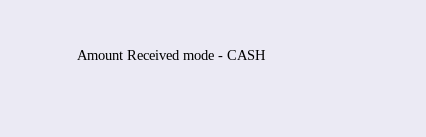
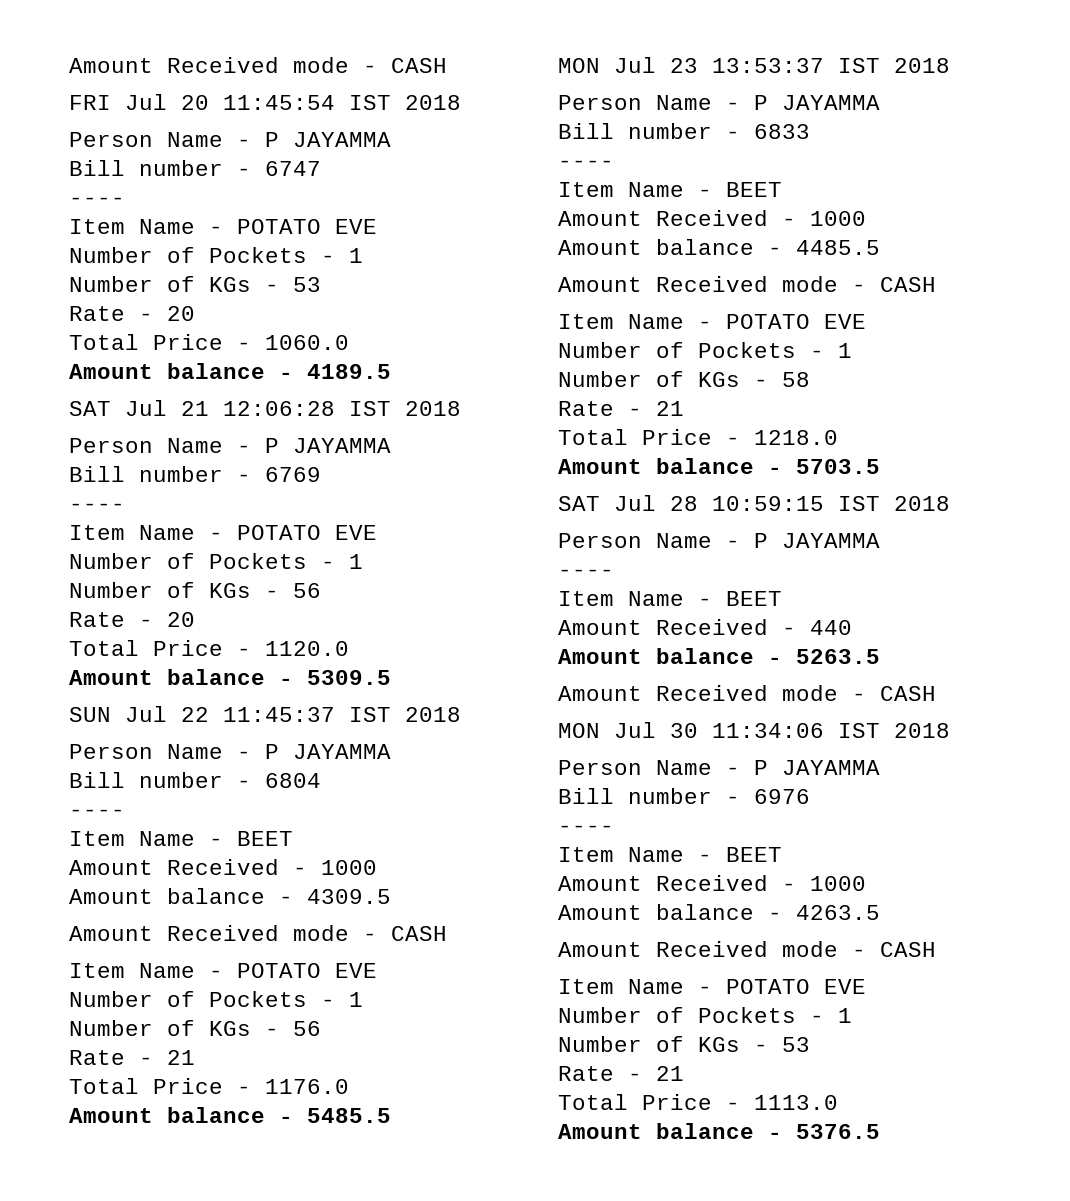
[77,50,266,60] Amount Received mode - CASH -> [69,57,447,73] [69,94,461,110] [69,132,391,147] [69,160,321,176] [69,197,125,205] [69,219,377,234] [69,247,363,263] [69,276,321,292] [69,306,195,321] [69,334,349,350] [69,363,391,379] [69,400,461,416] [69,438,391,453] [69,466,321,482] [69,503,125,511] [69,525,377,540] [69,553,363,569] [69,582,321,598] [69,612,195,627] [69,640,349,656] [69,669,391,685] [69,706,461,722] [69,744,391,759] [69,772,321,788] [69,809,125,817] [69,831,293,846] [69,859,377,875] [69,888,391,904] [69,925,447,941] [69,963,377,978] [69,991,363,1007] [69,1020,321,1036] [69,1050,195,1065] [69,1078,349,1094] [69,1107,391,1123] [558,57,950,73] [558,95,880,110] [558,123,810,139] [558,160,614,168] [558,182,782,197] [558,210,866,226] [558,239,880,255] [558,276,936,292] [558,314,866,329] [558,342,852,358] [558,371,810,387] [558,401,684,416] [558,429,838,445] [558,458,880,474] [558,495,950,511] [558,533,880,548] [558,569,614,577] [558,591,782,606] [558,619,852,635] [558,648,880,664] [558,685,936,701] [558,722,950,738] [558,760,880,775] [558,788,810,804] [558,825,614,833] [558,847,782,862] [558,875,866,891] [558,904,880,920] [558,941,936,957] [558,979,866,994] [558,1007,852,1023] [558,1036,810,1052] [558,1066,684,1081] [558,1094,838,1110] [558,1123,880,1139] Amount Received mode - CASH // FRI Jul 20 11:45:54 IST 2018 // Person Name - P JAYAMMA // Bill number - 6747 // ---- // Item Name - POTATO EVE // Number of Pockets - 1 // Number of KGs - 53 // Rate - 20 // Total Price - 1060.0 // Amount balance - 4189.5 // SAT Jul 21 12:06:28 IST 2018 // Person Name - P JAYAMMA // Bill number - 6769 // ---- // Item Name - POTATO EVE // Number of Pockets - 1 // Number of KGs - 56 // Rate - 20 // Total Price - 1120.0 // Amount balance - 5309.5 // SUN Jul 22 11:45:37 IST 2018 // Person Name - P JAYAMMA // Bill number - 6804 // ---- // Item Name - BEET // Amount Received - 1000 // Amount balance - 4309.5 // Amount Received mode - CASH // Item Name - POTATO EVE // Number of Pockets - 1 // Number of KGs - 56 // Rate - 21 // Total Price - 1176.0 // Amount balance - 5485.5 // MON Jul 23 13:53:37 IST 2018 // Person Name - P JAYAMMA // Bill number - 6833 // ---- // Item Name - BEET // Amount Received - 1000 // Amount balance - 4485.5 // Amount Received mode - CASH // Item Name - POTATO EVE // Number of Pockets - 1 // Number of KGs - 58 // Rate - 21 // Total Price - 1218.0 // Amount balance - 5703.5 // SAT Jul 28 10:59:15 IST 2018 // Person Name - P JAYAMMA // ---- // Item Name - BEET // Amount Received - 440 // Amount balance - 5263.5 // Amount Received mode - CASH // MON Jul 30 11:34:06 IST 2018 // Person Name - P JAYAMMA // Bill number - 6976 // ---- // Item Name - BEET // Amount Received - 1000 // Amount balance - 4263.5 // Amount Received mode - CASH // Item Name - POTATO EVE // Number of Pockets - 1 // Number of KGs - 53 // Rate - 21 // Total Price - 1113.0 // Amount balance - 5376.5

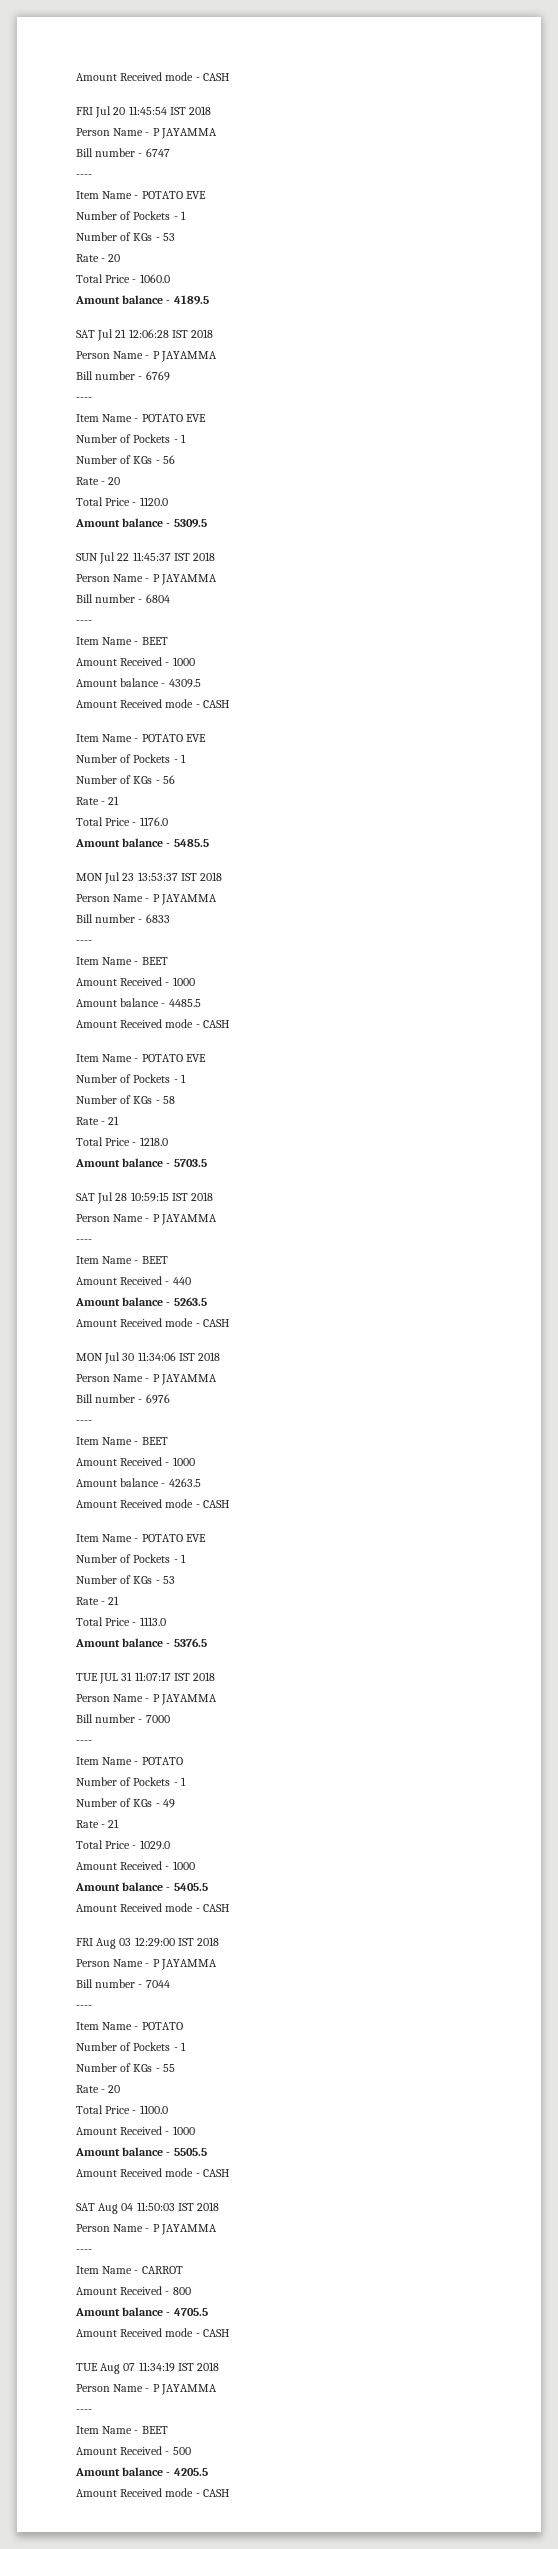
(880, 1131) none -> [76,1672,216,1684] [76,1694,217,1705] [76,1714,170,1723] [76,1740,92,1744] [76,1757,183,1765] [76,1777,186,1786] [76,1798,175,1808] [76,1819,120,1828] [76,1840,170,1850] [76,1861,195,1870] [75,1882,208,1891] [76,1903,229,1912] [76,1937,220,1949] [76,1959,217,1970] [76,1979,170,1988] [76,2005,92,2009] [76,2022,183,2030] [76,2042,186,2051] [76,2063,175,2072] [76,2085,121,2093] [76,2105,168,2114] [76,2126,195,2135] [75,2147,207,2156] [76,2168,229,2177] [76,2202,220,2214] [76,2224,217,2235] [76,2249,92,2253] [76,2266,183,2274] [76,2286,191,2295] [75,2307,208,2316] [76,2328,229,2337] [76,2362,220,2374] [76,2384,217,2395] [76,2409,92,2413] [76,2426,168,2434] [76,2446,191,2455] [75,2467,208,2476] [76,2488,229,2497] // TUE JUL 31 11:07:17 IST 2018 // Person Name - P JAYAMMA // Bill number - 7000 // ---- // Item Name - POTATO // Number of Pockets - 1 // Number of KGs - 49 // Rate - 21 // Total Price - 1029.0 // Amount Received - 1000 // Amount balance - 5405.5 // Amount Received mode - CASH // FRI Aug 03 12:29:00 IST 2018 // Person Name - P JAYAMMA // Bill number - 7044 // ---- // Item Name - POTATO // Number of Pockets - 1 // Number of KGs - 55 // Rate - 20 // Total Price - 1100.0 // Amount Received - 1000 // Amount balance - 5505.5 // Amount Received mode - CASH // SAT Aug 04 11:50:03 IST 2018 // Person Name - P JAYAMMA // ---- // Item Name - CARROT // Amount Received - 800 // Amount balance - 4705.5 // Amount Received mode - CASH // TUE Aug 07 11:34:19 IST 2018 // Person Name - P JAYAMMA // ---- // Item Name - BEET // Amount Received - 500 // Amount balance - 4205.5 // Amount Received mode - CASH

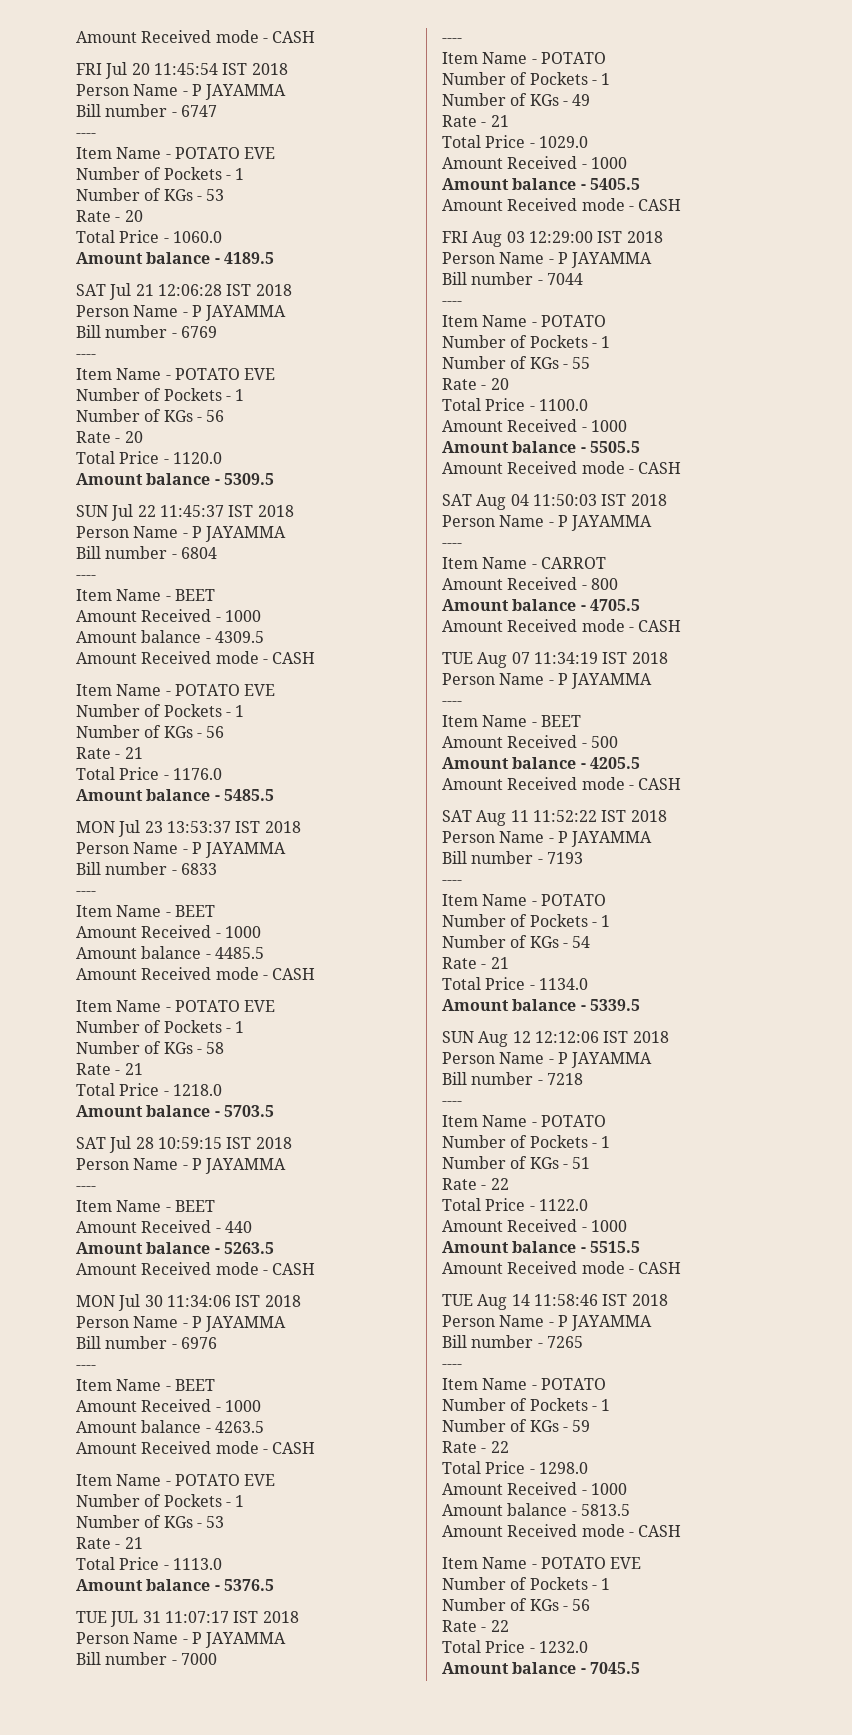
(229, 2493) none -> [442,810,667,826] [442,831,653,847] [442,851,583,864] [442,880,462,885] [442,894,606,906] [442,914,611,927] [442,935,591,948] [442,957,509,969] [442,977,588,990] [442,999,640,1011] [442,1031,669,1047] [442,1052,653,1068] [442,1072,583,1085] [442,1101,462,1106] [442,1115,606,1127] [442,1135,611,1148] [442,1156,591,1169] [442,1178,509,1190] [442,1198,588,1211] [442,1219,627,1232] [442,1241,640,1253] [442,1261,682,1274] [442,1294,668,1310] [442,1315,653,1331] [442,1335,583,1348] [442,1364,462,1369] [442,1378,606,1390] [442,1398,611,1411] [442,1419,591,1432] [442,1441,509,1453] [442,1461,588,1474] [442,1482,627,1495] [442,1503,630,1516] [442,1524,682,1537] [442,1557,642,1569] [442,1577,611,1590] [442,1598,591,1611] [442,1620,509,1632] [442,1640,588,1653] [442,1662,640,1674] // SAT Aug 11 11:52:22 IST 2018 // Person Name - P JAYAMMA // Bill number - 7193 // ---- // Item Name - POTATO // Number of Pockets - 1 // Number of KGs - 54 // Rate - 21 // Total Price - 1134.0 // Amount balance - 5339.5 // SUN Aug 12 12:12:06 IST 2018 // Person Name - P JAYAMMA // Bill number - 7218 // ---- // Item Name - POTATO // Number of Pockets - 1 // Number of KGs - 51 // Rate - 22 // Total Price - 1122.0 // Amount Received - 1000 // Amount balance - 5515.5 // Amount Received mode - CASH // TUE Aug 14 11:58:46 IST 2018 // Person Name - P JAYAMMA // Bill number - 7265 // ---- // Item Name - POTATO // Number of Pockets - 1 // Number of KGs - 59 // Rate - 22 // Total Price - 1298.0 // Amount Received - 1000 // Amount balance - 5813.5 // Amount Received mode - CASH // Item Name - POTATO EVE // Number of Pockets - 1 // Number of KGs - 56 // Rate - 22 // Total Price - 1232.0 // Amount balance - 7045.5

